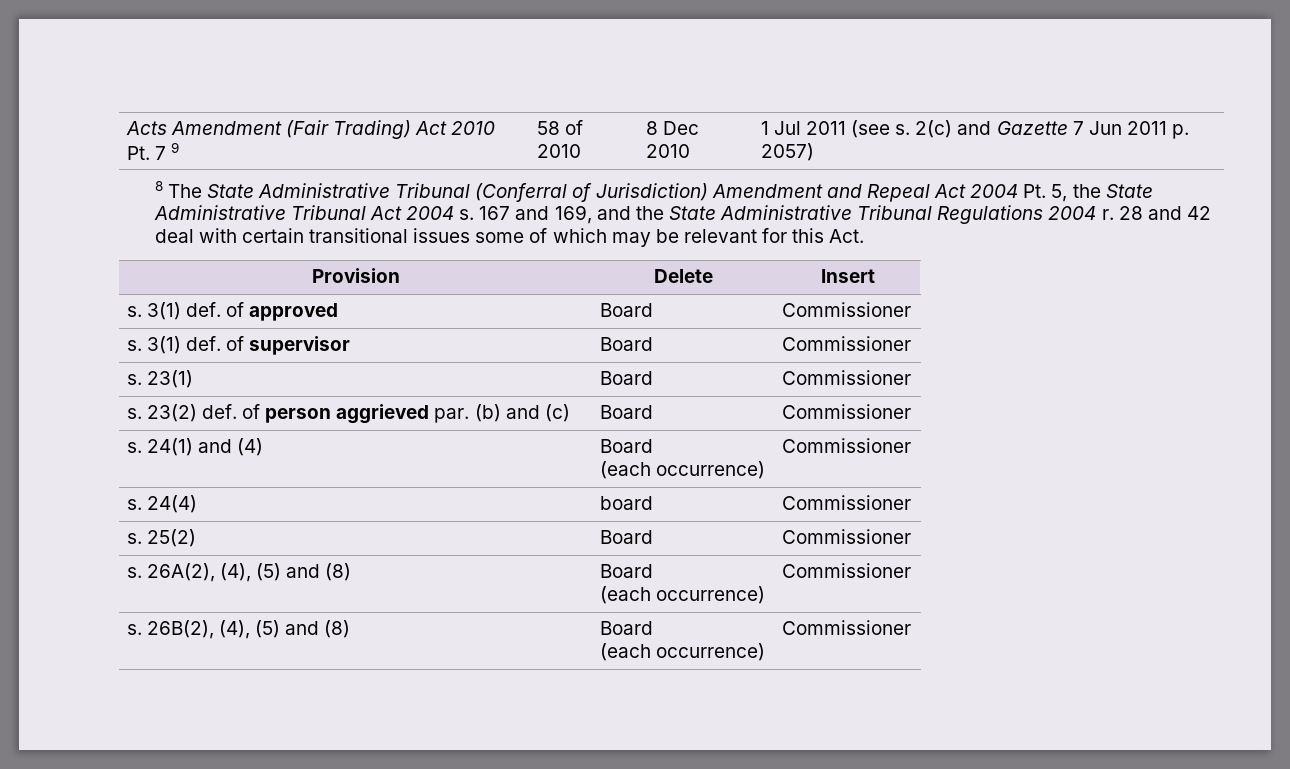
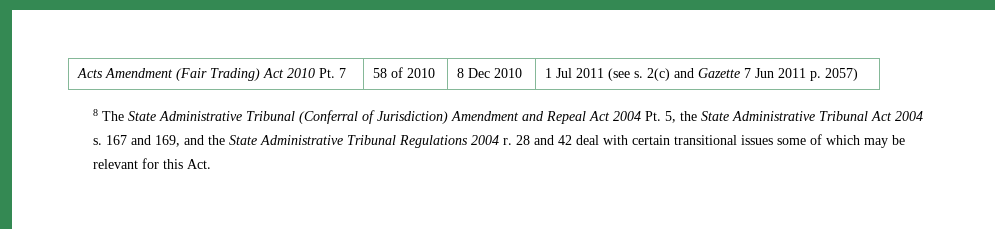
[170,142,179,153] 9 -> (346, 73) none
[312,268,400,283] [654,269,713,283] [820,269,875,283] [126,302,339,321] [599,303,653,317] [781,302,911,317] [126,336,351,355] [599,337,653,351] [781,336,911,351] [126,370,193,388] [599,371,653,385] [781,370,911,385] [126,404,570,424] [599,405,653,419] [781,404,911,419] [126,438,263,456] [599,439,653,453] [599,461,765,479] [781,438,911,453] [126,495,197,513] [599,496,653,510] [781,495,911,510] [126,529,196,547] [599,530,653,544] [781,529,911,544] [126,563,352,582] [599,564,653,578] [599,586,765,604] [781,563,911,578] [126,620,351,639] [599,621,653,635] [599,643,765,661] [781,620,911,635] // Provision | Delete | Insert // s. 3(1) def. of approved | Board | Commissioner // s. 3(1) def. of supervisor | Board | Commissioner // s. 23(1) | Board | Commissioner // s. 23(2) def. of person aggrieved par. (b) and (c) | Board | Commissioner // s. 24(1) and (4) | Board // (each occurrence) | Commissioner // s. 24(4) | board | Commissioner // s. 25(2) | Board | Commissioner // s. 26A(2), (4), (5) and (8) | Board // (each occurrence) | Commissioner // s. 26B(2), (4), (5) and (8) | Board // (each occurrence) | Commissioner -> (212, 164) none

